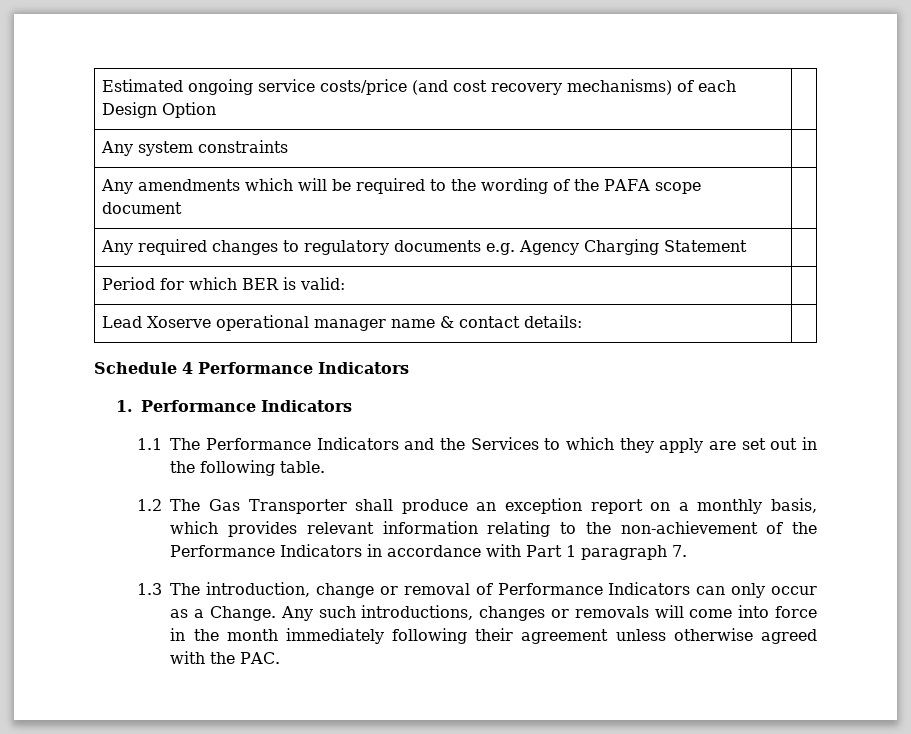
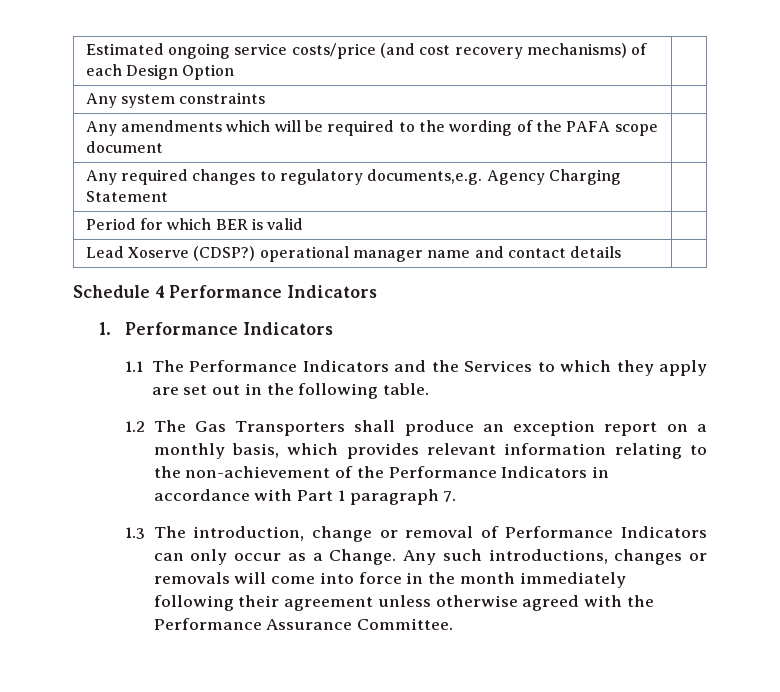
[394,240,516,255] documents e.g. -> [367,169,483,185] documents,e.g.
[300,277,346,290] valid: -> [267,218,304,230] valid
(212, 322) none -> [193,246,256,261] (CDSP?)
[440,315,583,328] & contact details: -> [474,246,622,258] and contact details
[248,499,347,514] Transporter -> [235,421,346,436] Transporters
[240,652,281,664] PAC. -> [153,618,454,630] Performance Assurance Committee.

